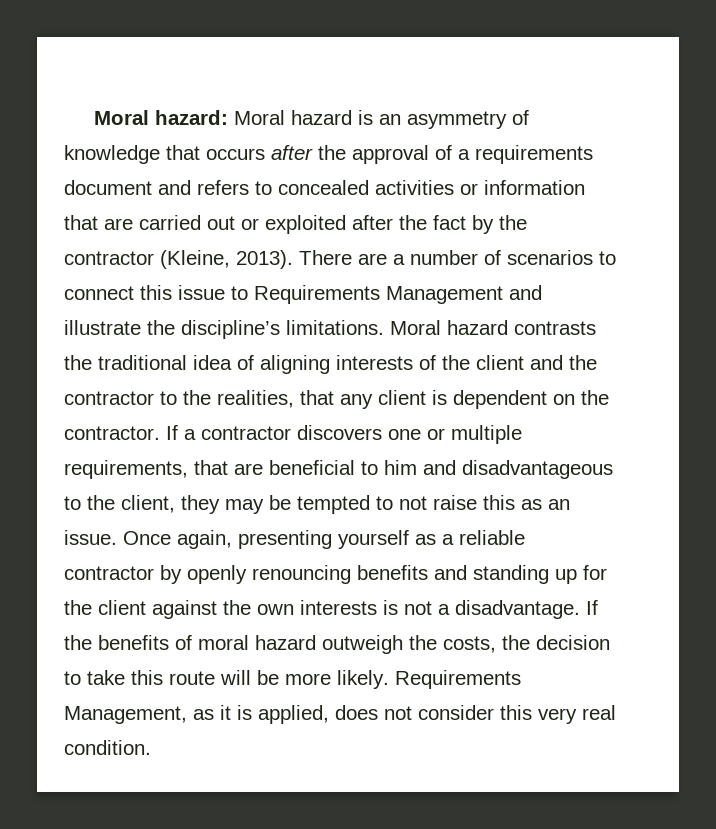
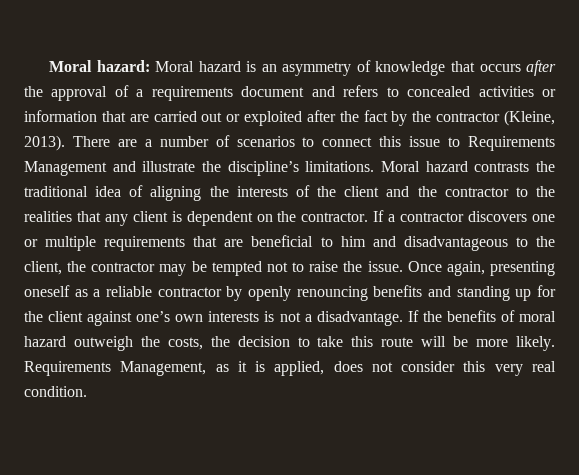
(330, 364) none -> [209,186,229,197] the
[217,390,294,408] realities, -> [24,211,72,222] realities
[64,460,188,479] requirements, -> [104,236,186,251] requirements
[181,495,220,514] they -> [67,261,156,272] the contractor
[376,495,570,510] to not raise this as an -> [266,261,363,272] not to raise the
[338,530,409,549] yourself -> [24,285,70,297] oneself
[223,600,251,615] the -> [136,311,171,322] one’s

